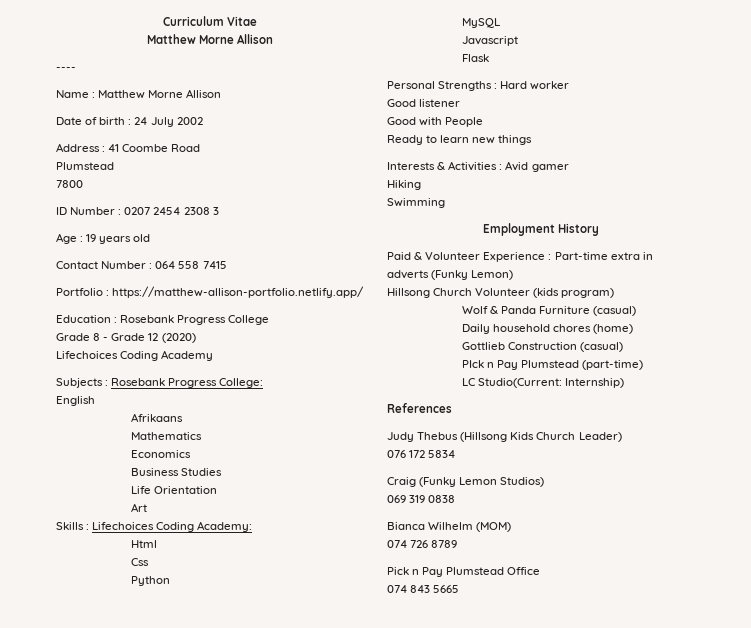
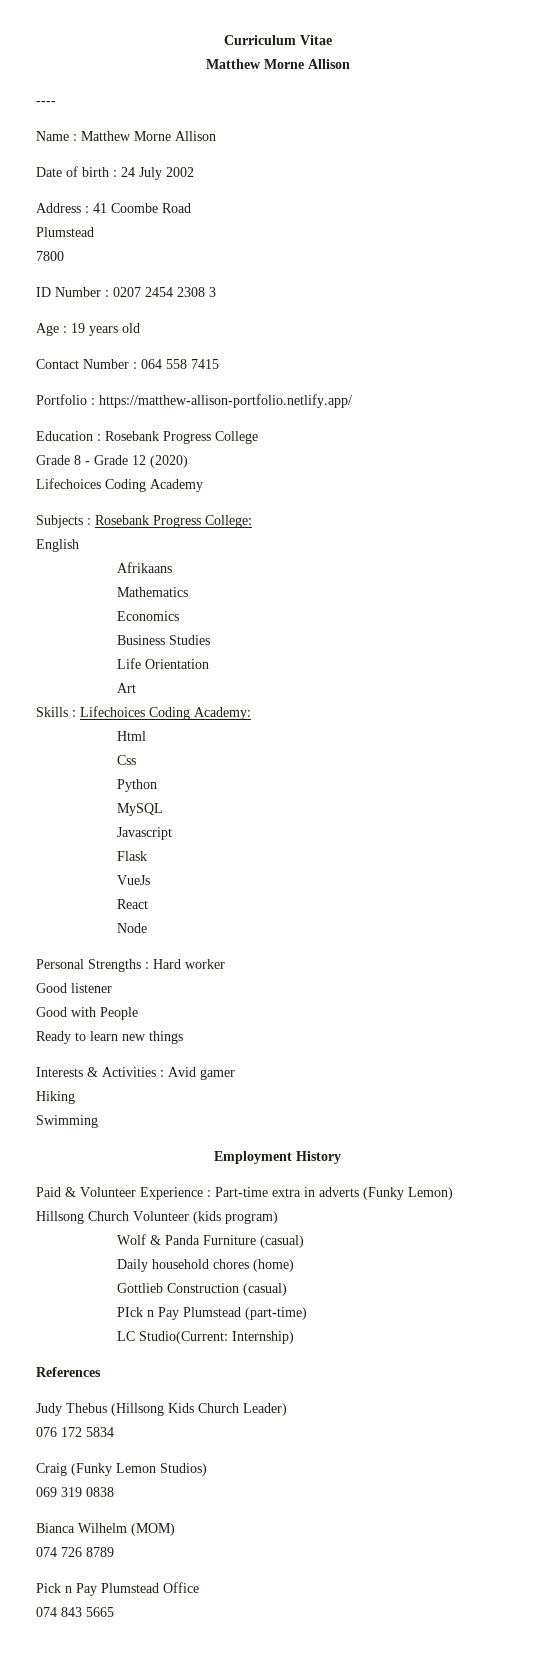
(489, 58) none -> [116,875,150,885] [116,899,148,909] [116,923,147,933] // VueJs // React // Node

